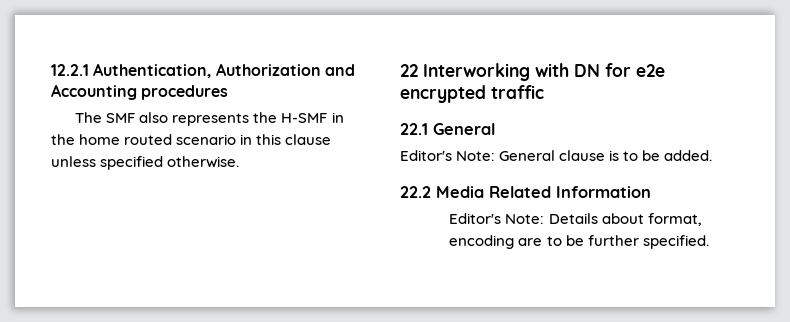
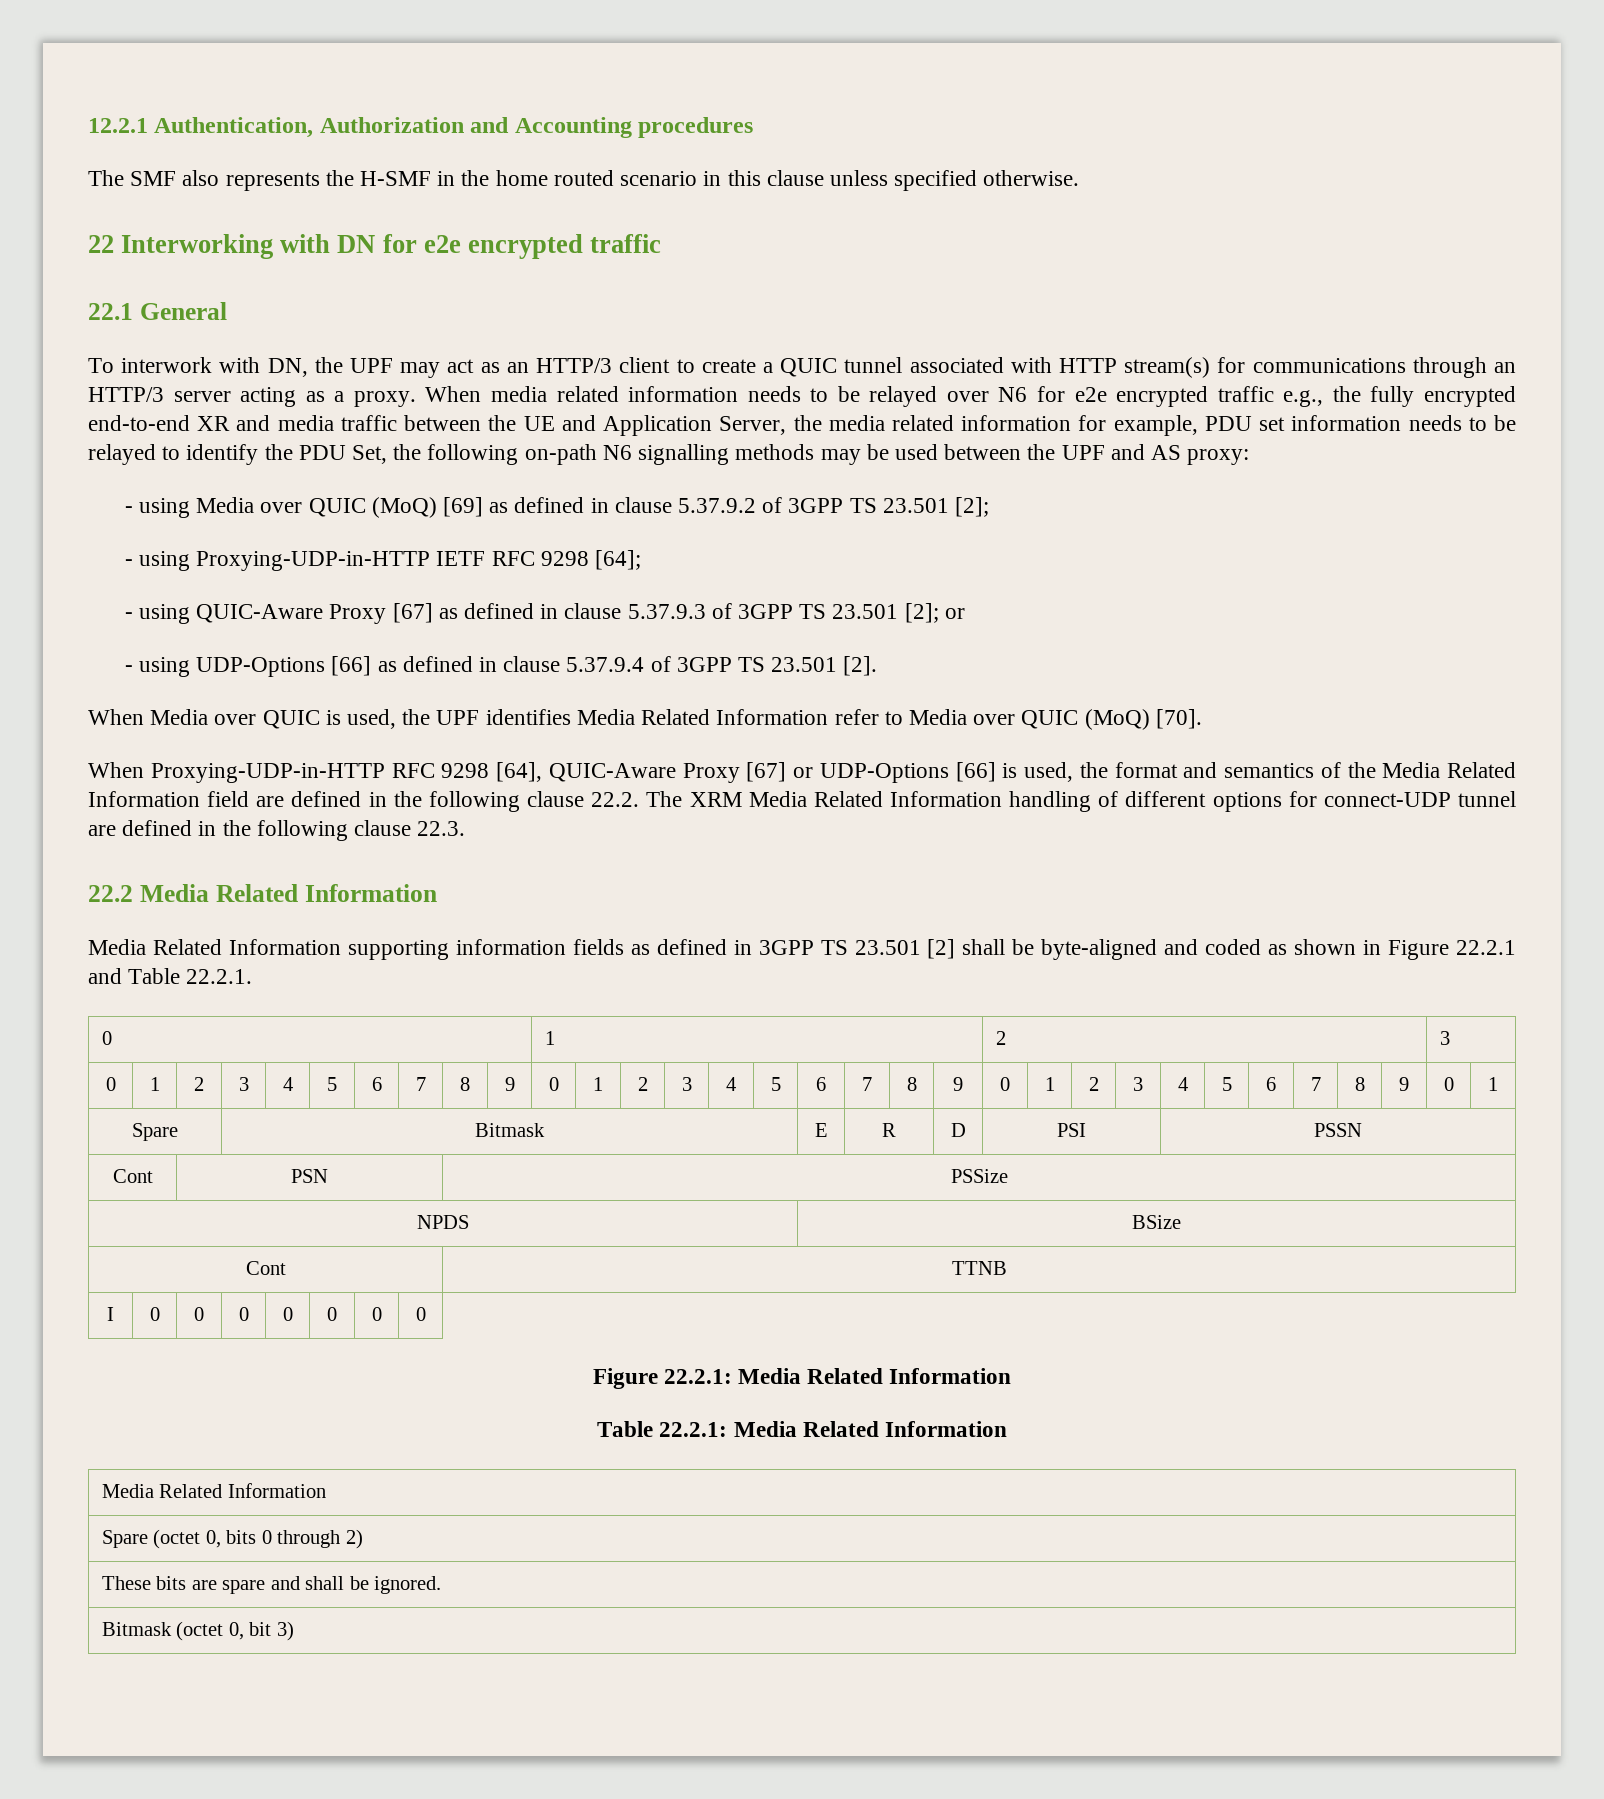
[400,150,713,161] [400,186,651,198] [449,213,702,226] [449,235,709,249] Editor's Note: General clause is to be added. // 22.2 Media Related Information // Editor's Note: Details about format, encoding are to be further specified. -> [88,357,1516,378] [88,386,1516,407] [88,415,1517,436] [88,444,1250,465] [124,497,990,518] [124,550,641,571] [124,603,965,624] [124,656,878,677] [88,709,1202,730] [88,762,1516,783] [88,791,1517,812] [88,820,466,841] [88,884,437,902] [88,939,1517,960] [88,968,253,984] [101,1031,112,1045] [544,1031,555,1045] [995,1031,1006,1045] [1439,1031,1450,1045] [105,1077,116,1091] [149,1077,160,1091] [194,1077,204,1091] [238,1077,249,1091] [282,1077,293,1091] [327,1077,337,1091] [371,1077,382,1091] [415,1077,426,1091] [460,1077,470,1091] [504,1077,515,1091] [548,1077,559,1091] [593,1077,603,1091] [637,1077,648,1091] [681,1077,692,1091] [726,1077,736,1091] [770,1077,781,1091] [816,1077,826,1091] [862,1077,872,1091] [906,1077,917,1091] [953,1077,963,1091] [1000,1077,1010,1091] [1044,1077,1055,1091] [1088,1077,1099,1091] [1133,1077,1143,1091] [1177,1077,1188,1091] [1221,1077,1232,1091] [1266,1077,1276,1091] [1310,1077,1321,1091] [1354,1077,1365,1091] [1399,1077,1409,1091] [1443,1077,1454,1091] [1488,1077,1498,1091] [132,1123,178,1141] [475,1123,545,1137] [814,1123,828,1137] [882,1123,896,1137] [950,1123,966,1137] [1057,1123,1086,1137] [1314,1123,1362,1137] [112,1169,153,1183] [291,1169,328,1183] [950,1169,1008,1183] [417,1215,469,1229] [1132,1215,1181,1229] [245,1261,286,1275] [951,1261,1007,1275] [107,1307,114,1321] [149,1307,160,1321] [194,1307,204,1321] [238,1307,249,1321] [282,1307,293,1321] [327,1307,337,1321] [371,1307,382,1321] [415,1307,426,1321] [592,1368,1012,1389] [597,1421,1007,1437] [101,1483,326,1498] [101,1529,363,1549] [101,1576,442,1594] [101,1621,294,1641] To interwork with DN, the UPF may act as an HTTP/3 client to create a QUIC tunnel associated with HTTP stream(s) for communications through an HTTP/3 server acting as a proxy. When media related information needs to be relayed over N6 for e2e encrypted traffic e.g., the fully encrypted end-to-end XR and media traffic between the UE and Application Server, the media related information for example, PDU set information needs to be relayed to identify the PDU Set, the following on-path N6 signalling methods may be used between the UPF and AS proxy: // - using Media over QUIC (MoQ) [69] as defined in clause 5.37.9.2 of 3GPP TS 23.501 [2]; // - using Proxying-UDP-in-HTTP IETF RFC 9298 [64]; // - using QUIC-Aware Proxy [67] as defined in clause 5.37.9.3 of 3GPP TS 23.501 [2]; or // - using UDP-Options [66] as defined in clause 5.37.9.4 of 3GPP TS 23.501 [2]. // When Media over QUIC is used, the UPF identifies Media Related Information refer to Media over QUIC (MoQ) [70]. // When Proxying-UDP-in-HTTP RFC 9298 [64], QUIC-Aware Proxy [67] or UDP-Options [66] is used, the format and semantics of the Media Related Information field are defined in the following clause 22.2. The XRM Media Related Information handling of different options for connect-UDP tunnel are defined in the following clause 22.3. // 22.2 Media Related Information // Media Related Information supporting information fields as defined in 3GPP TS 23.501 [2] shall be byte-aligned and coded as shown in Figure 22.2.1 and Table 22.2.1. // 0 | 1 | 2 | 3 // 0 | 1 | 2 | 3 | 4 | 5 | 6 | 7 | 8 | 9 | 0 | 1 | 2 | 3 | 4 | 5 | 6 | 7 | 8 | 9 | 0 | 1 | 2 | 3 | 4 | 5 | 6 | 7 | 8 | 9 | 0 | 1 // Spare | Bitmask | E | R | D | PSI | PSSN // Cont | PSN | PSSize // NPDS | BSize // Cont | TTNB // I | 0 | 0 | 0 | 0 | 0 | 0 | 0 // Figure 22.2.1: Media Related Information // Table 22.2.1: Media Related Information // Media Related Information // Spare (octet 0, bits 0 through 2) // These bits are spare and shall be ignored. // Bitmask (octet 0, bit 3)

